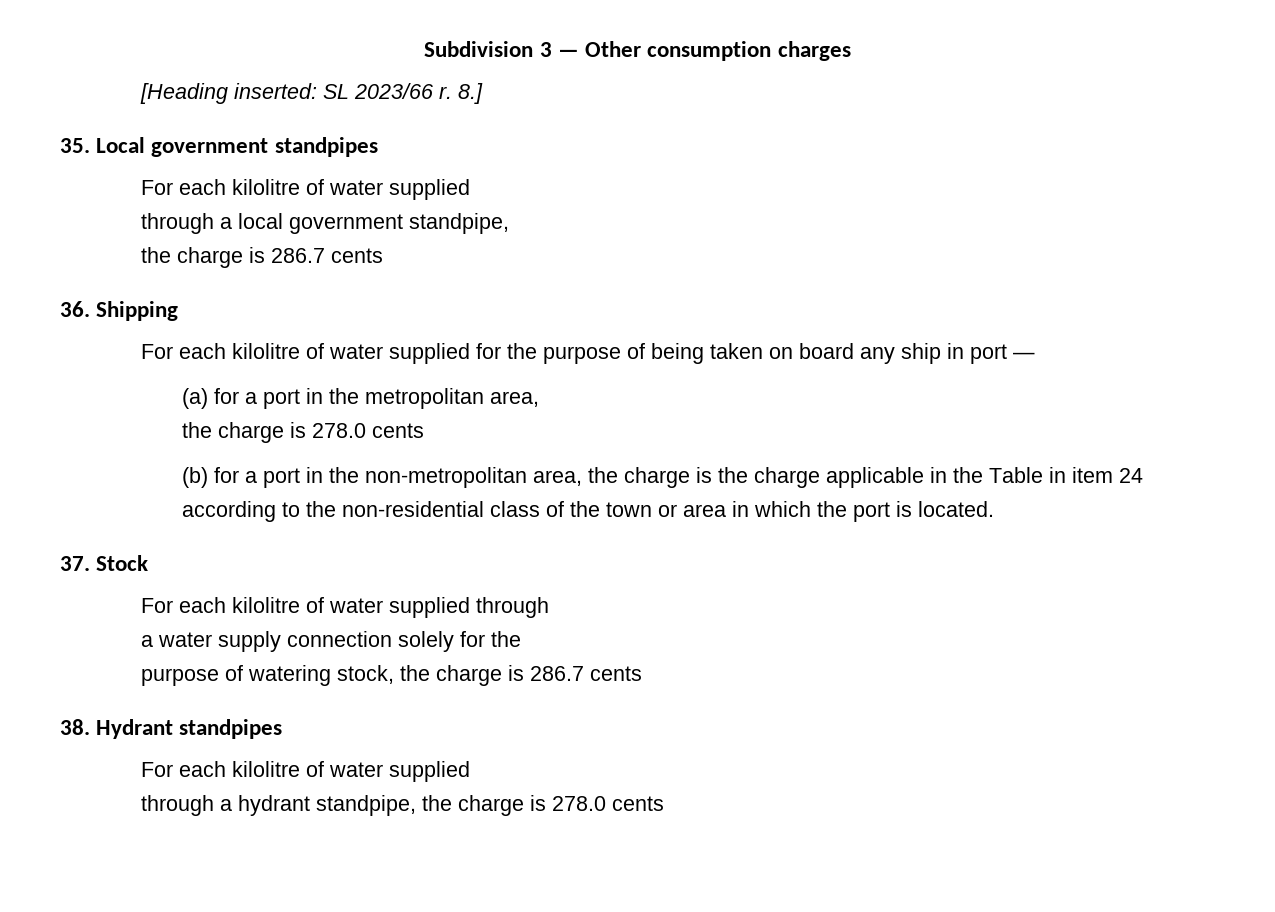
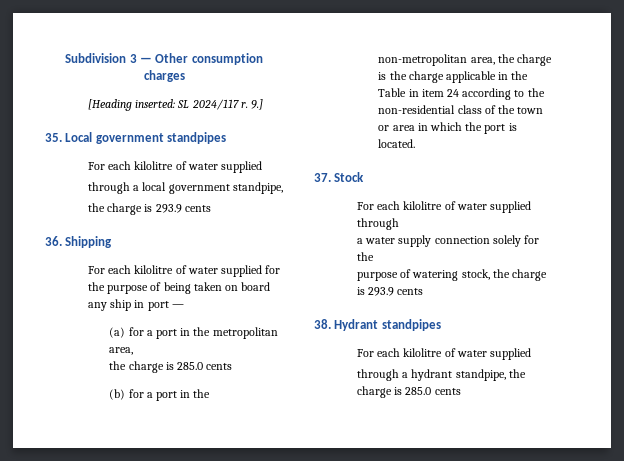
[354,83,484,104] 2023/66 r. 8.] -> [191,99,264,110] 2024/117 r. 9.]
[271,248,326,263] 286.7 -> [155,204,182,213] 293.9
[311,423,366,438] 278.0 -> [176,362,203,370] 285.0
[530,666,585,681] 286.7 -> [368,287,395,296] 293.9
[552,796,607,811] 278.0 -> [405,387,432,395] 285.0

